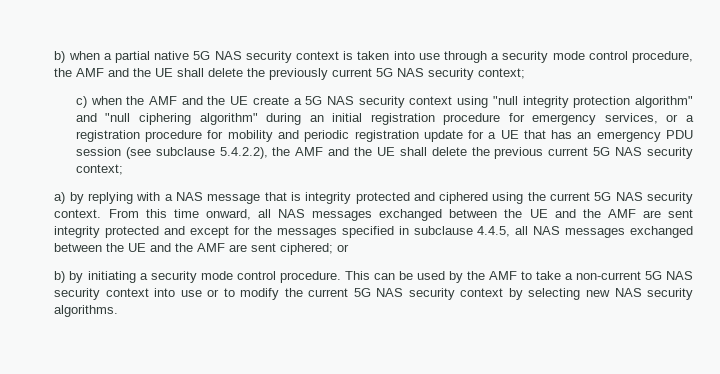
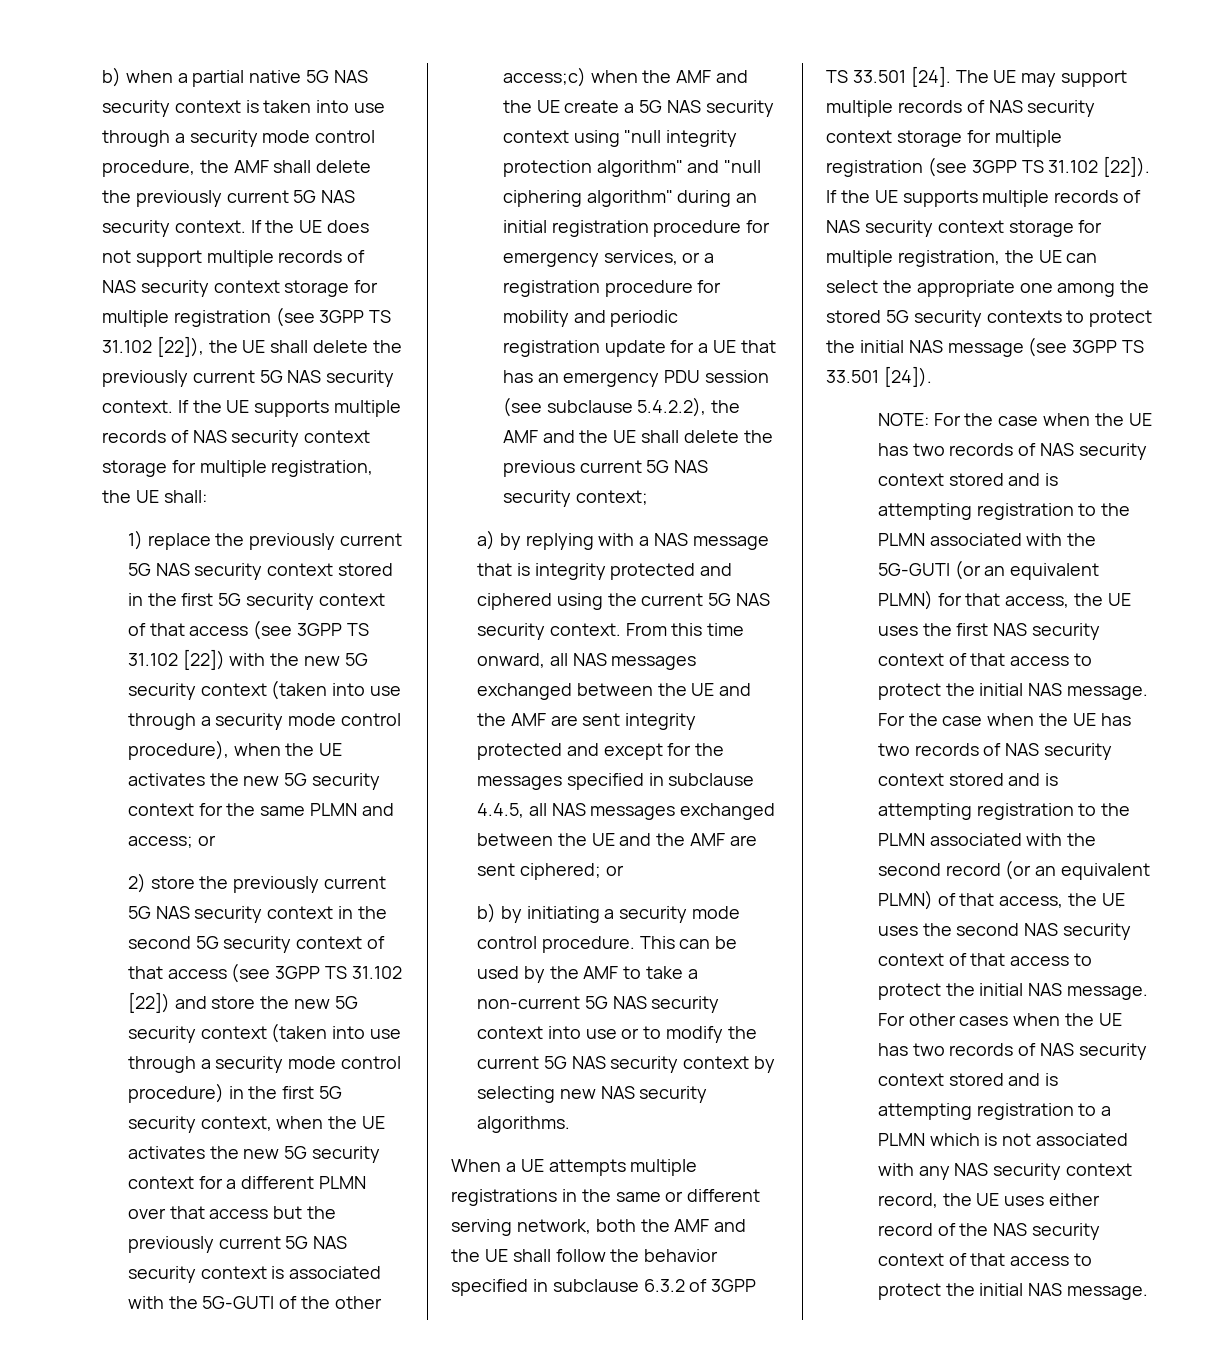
[108,68,130,77] and -> [273,160,372,173] [101,190,356,207] [101,220,370,237] [101,250,366,267] [101,280,379,297] [101,307,392,327] [101,336,204,357] shall delete the previously current 5G NAS security context. If the UE does not support multiple records of NAS security context storage for multiple registration (see 3GPP TS 31.102 [22]),
[478,68,526,79] [75,96,87,108] context; // c) -> [101,400,402,417] [101,430,371,447] [101,460,374,477] [101,490,207,503] [127,530,403,550] [127,563,394,580] [127,593,386,610] [127,620,370,640] [127,649,369,670] [127,680,402,700] [127,713,402,730] [127,740,343,760] [127,773,381,790] [127,803,395,816] [127,835,216,848] [127,873,387,893] [127,906,388,923] [127,936,386,953] [127,963,403,983] [127,992,359,1013] [127,1023,402,1043] [127,1056,402,1073] [127,1083,343,1103] [127,1116,386,1133] [127,1146,381,1163] [127,1176,367,1189] [127,1206,337,1219] [127,1236,348,1253] [127,1266,382,1283] [127,1296,383,1309] [502,67,586,87] context. If the UE supports multiple records of NAS security context storage for multiple registration, the UE shall: // 1) replace the previously current 5G NAS security context stored in the first 5G security context of that access (see 3GPP TS 31.102 [22]) with the new 5G security context (taken into use through a security mode control procedure), when the UE activates the new 5G security context for the same PLMN and access; or // 2) store the previously current 5G NAS security context in the second 5G security context of that access (see 3GPP TS 31.102 [22]) and store the new 5G security context (taken into use through a security mode control procedure) in the first 5G security context, when the UE activates the new 5G security context for a different PLMN over that access but the previously current 5G NAS security context is associated with the 5G-GUTI of the other access;c)
(119, 311) none -> [451,1159,698,1176] [451,1189,761,1206] [451,1219,747,1236] [451,1249,719,1262] [451,1279,757,1296] [826,66,1128,87] [826,100,1096,117] [826,130,1062,147] [826,156,1151,177] [826,190,1142,207] [826,220,1103,237] [826,250,1098,267] [826,280,1150,297] [826,310,1153,327] [826,337,1145,357] [826,366,932,387] [877,413,1152,426] [877,443,1148,460] [877,473,1059,486] [877,503,1131,520] [877,533,1097,546] [877,560,1100,580] [877,590,1132,610] [877,623,1101,640] [877,653,1093,666] [877,683,1149,700] [877,713,1131,726] [877,743,1113,760] [877,773,1059,786] [877,803,1131,820] [877,833,1097,846] [877,860,1151,880] [877,890,1126,910] [877,923,1132,940] [877,953,1093,966] [877,983,1149,1000] [877,1013,1123,1026] [877,1043,1148,1060] [877,1073,1059,1086] [877,1103,1112,1120] [877,1133,1129,1146] [877,1163,1133,1180] [877,1193,1101,1208] [877,1223,1101,1240] [877,1253,1093,1266] [877,1283,1149,1300] // When a UE attempts multiple registrations in the same or different serving network, both the AMF and the UE shall follow the behavior specified in subclause 6.3.2 of 3GPP TS 33.501 [24]. The UE may support multiple records of NAS security context storage for multiple registration (see 3GPP TS 31.102 [22]). If the UE supports multiple records of NAS security context storage for multiple registration, the UE can select the appropriate one among the stored 5G security contexts to protect the initial NAS message (see 3GPP TS 33.501 [24]). // NOTE: For the case when the UE has two records of NAS security context stored and is attempting registration to the PLMN associated with the 5G-GUTI (or an equivalent PLMN) for that access, the UE uses the first NAS security context of that access to protect the initial NAS message. For the case when the UE has two records of NAS security context stored and is attempting registration to the PLMN associated with the second record (or an equivalent PLMN) of that access, the UE uses the second NAS security context of that access to protect the initial NAS message. For other cases when the UE has two records of NAS security context stored and is attempting registration to a PLMN which is not associated with any NAS security context record, the UE uses either record of the NAS security context of that access to protect the initial NAS message.

